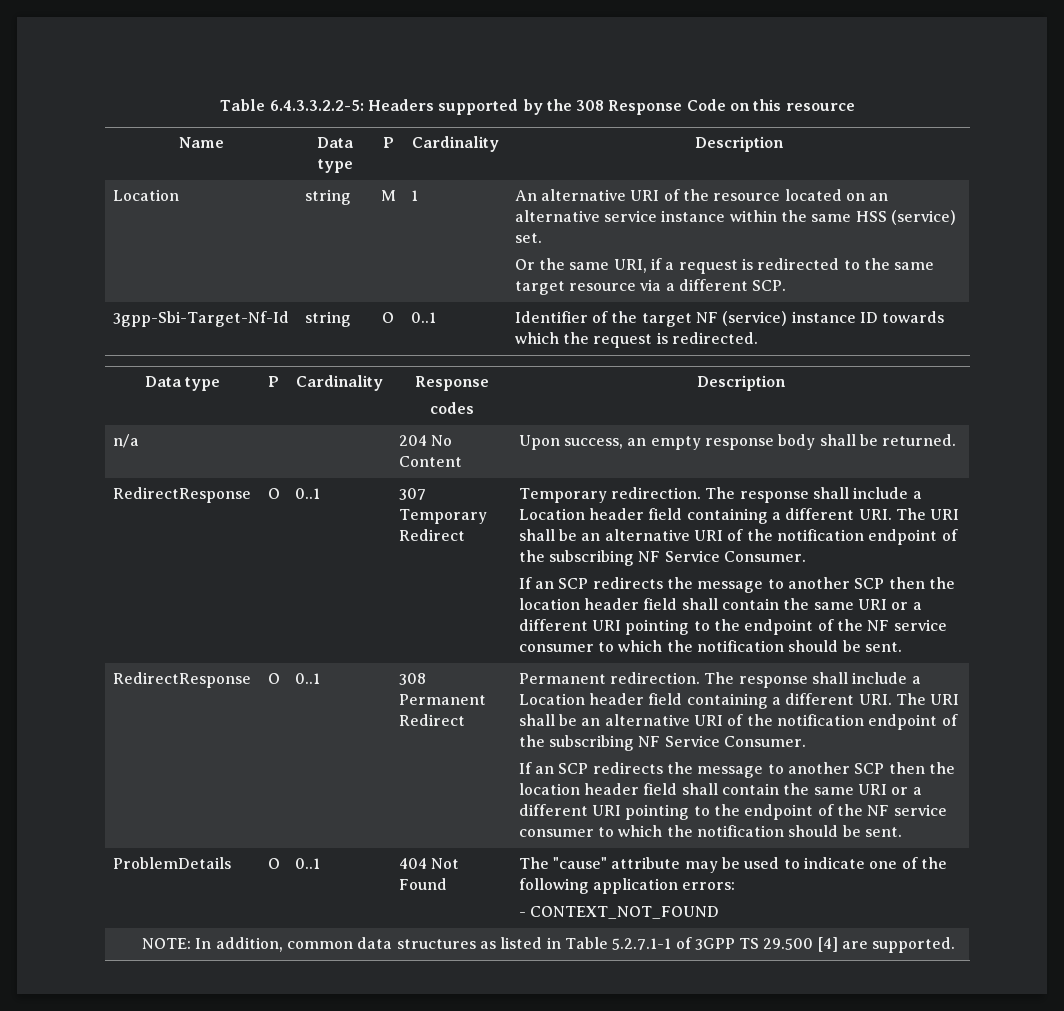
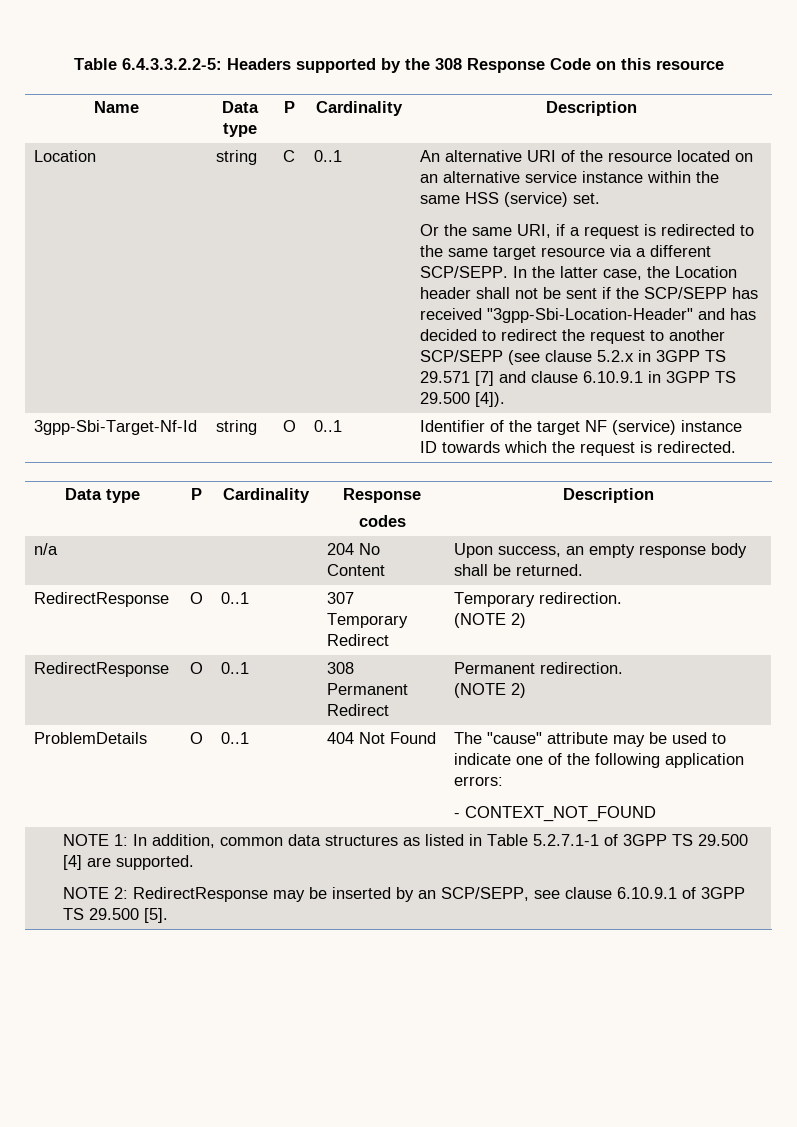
[380,190,396,201] [410,190,418,201] M | 1 -> [283,150,295,162] [314,150,343,162] C | 0..1
[752,280,787,291] SCP. -> [420,266,738,280] [420,287,759,299] [420,308,757,323] [420,329,726,344] [420,350,727,365] [420,371,737,386] [420,392,506,407] SCP/SEPP. In the latter case, the Location header shall not be sent if the SCP/SEPP has received "3gpp-Sbi-Location-Header" and has decided to redirect the request to another SCP/SEPP (see clause 5.2.x in 3GPP TS 29.571 [7] and clause 6.10.9.1 in 3GPP TS 29.500 [4]).
[705,487,922,503] [518,508,960,524] [518,529,958,545] [518,550,806,566] [518,577,955,593] [518,598,922,610] [518,619,947,635] [518,640,902,652] The response shall include a Location header field containing a different URI. The URI shall be an alternative URI of the notification endpoint of the subscribing NF Service Consumer. // If an SCP redirects the message to another SCP then the location header field shall contain the same URI or a different URI pointing to the endpoint of the NF service consumer to which the notification should be sent. -> [454,613,527,628] // (NOTE 2)
[704,672,921,688] [518,693,960,709] [518,714,958,730] [518,735,806,751] [518,762,955,778] [518,783,922,795] [518,804,947,820] [518,825,902,837] The response shall include a Location header field containing a different URI. The URI shall be an alternative URI of the notification endpoint of the subscribing NF Service Consumer. // If an SCP redirects the message to another SCP then the location header field shall contain the same URI or a different URI pointing to the endpoint of the NF service consumer to which the notification should be sent. -> [454,683,527,698] // (NOTE 2)
[141,938,191,949] NOTE: -> [63,834,129,846] NOTE 1:
(956, 945) none -> [63,887,746,902] [63,908,169,923] // NOTE 2: RedirectResponse may be inserted by an SCP/SEPP, see clause 6.10.9.1 of 3GPP TS 29.500 [5].

